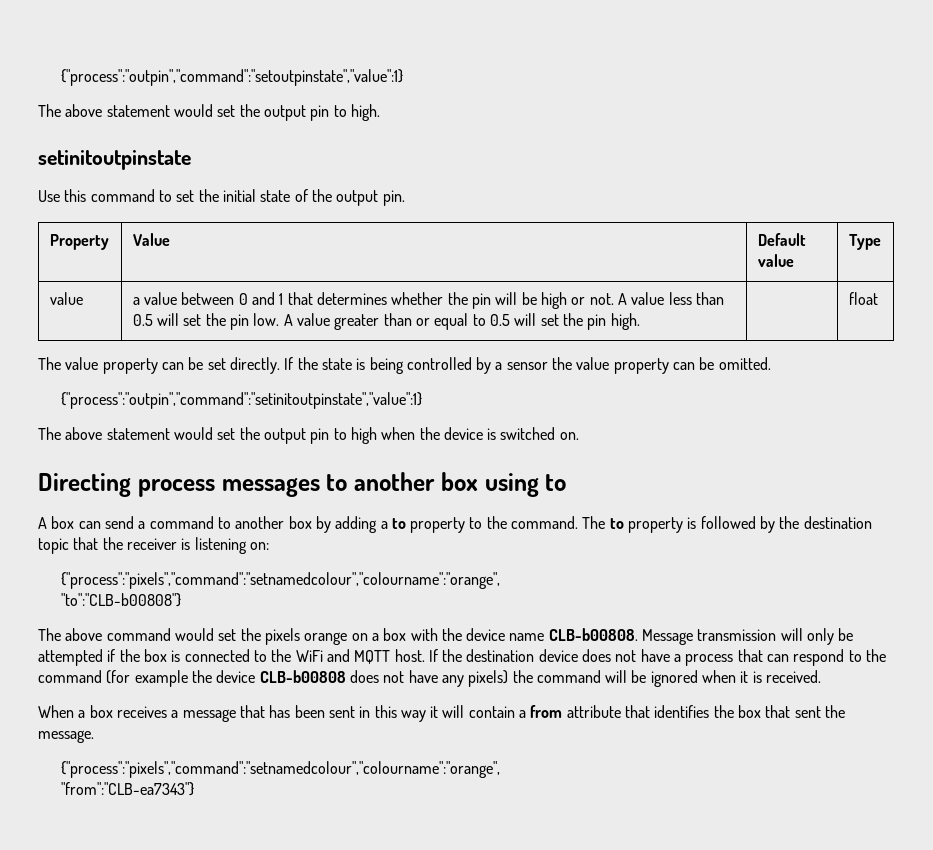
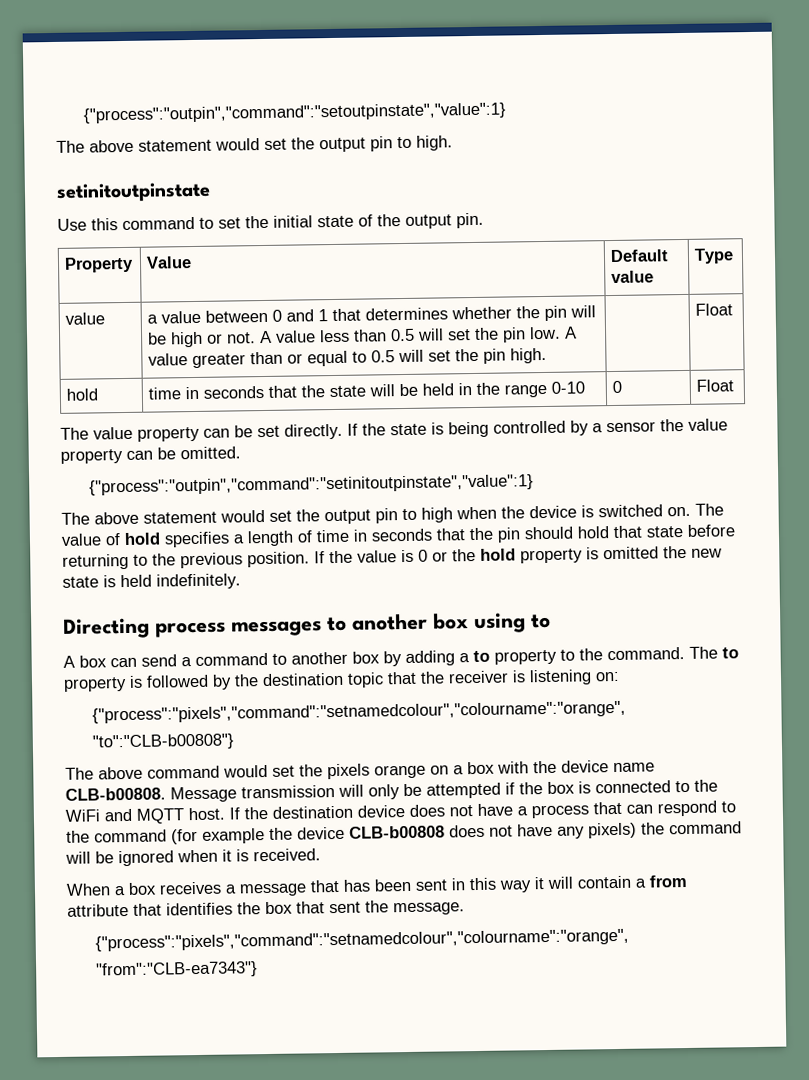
[848,292,878,305] float -> [695,303,734,316] [66,388,99,401] [148,381,586,400] [612,380,623,394] [696,379,735,392] Float // hold | time in seconds that the state will be held in the range 0-10 | 0 | Float
(579, 436) none -> [695,503,724,516] [61,524,735,548] [62,545,722,570] [62,573,241,590] The value of hold specifies a length of time in seconds that the pin should hold that state before returning to the previous position. If the value is 0 or the hold property is omitted the new state is held indefinitely.

